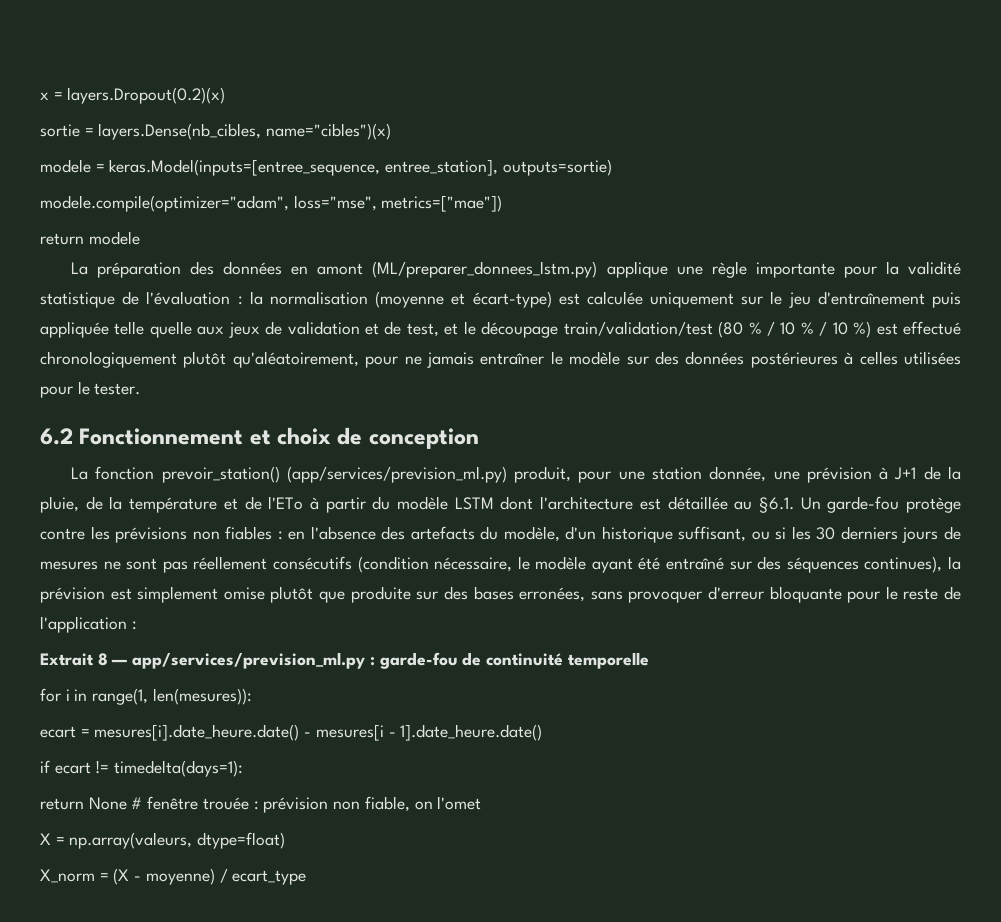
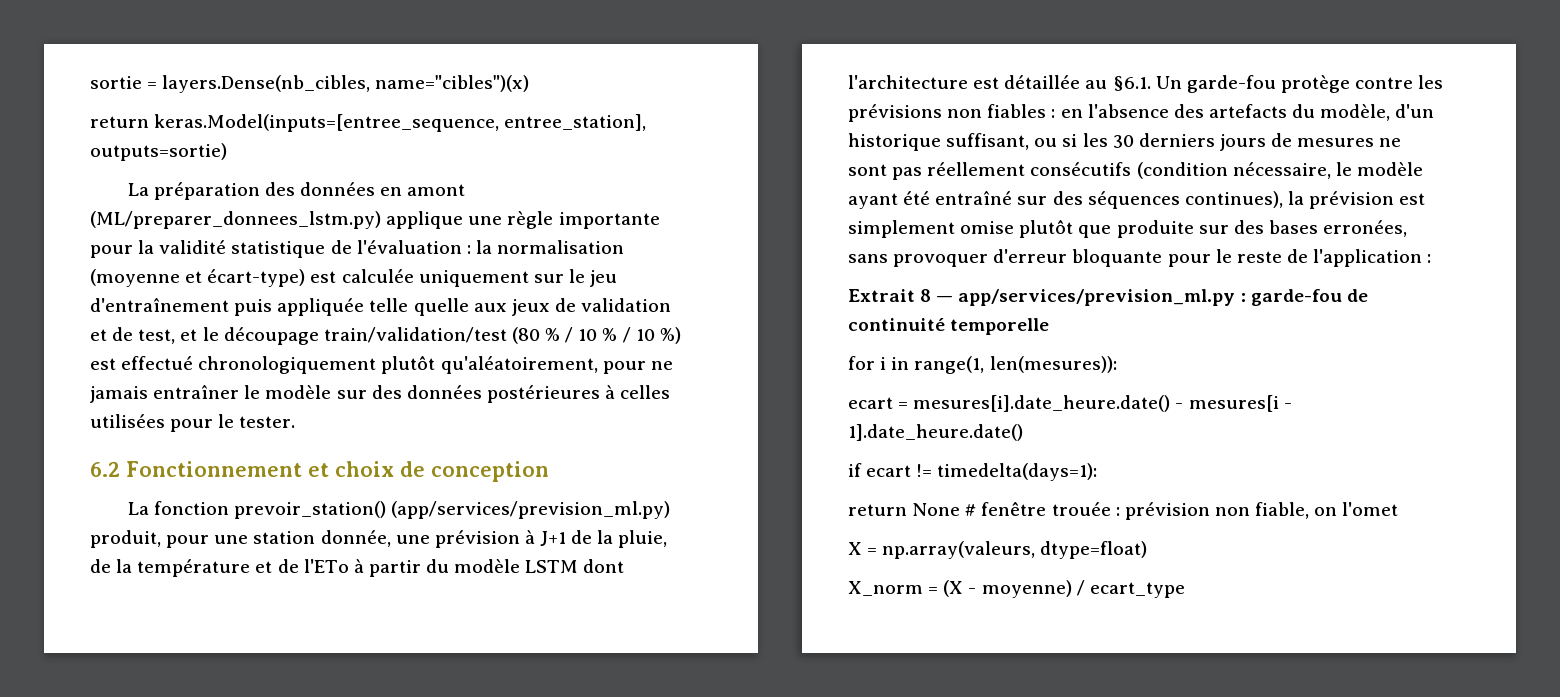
[40,87,226,104] x = layers.Dropout(0.2)(x) // -> (90, 82) none
[40,159,105,173] modele = -> [90,116,149,128] return
[40,195,503,212] [40,231,140,245] // modele.compile(optimizer="adam", loss="mse", metrics=["mae"]) // return modele -> (227, 152) none

